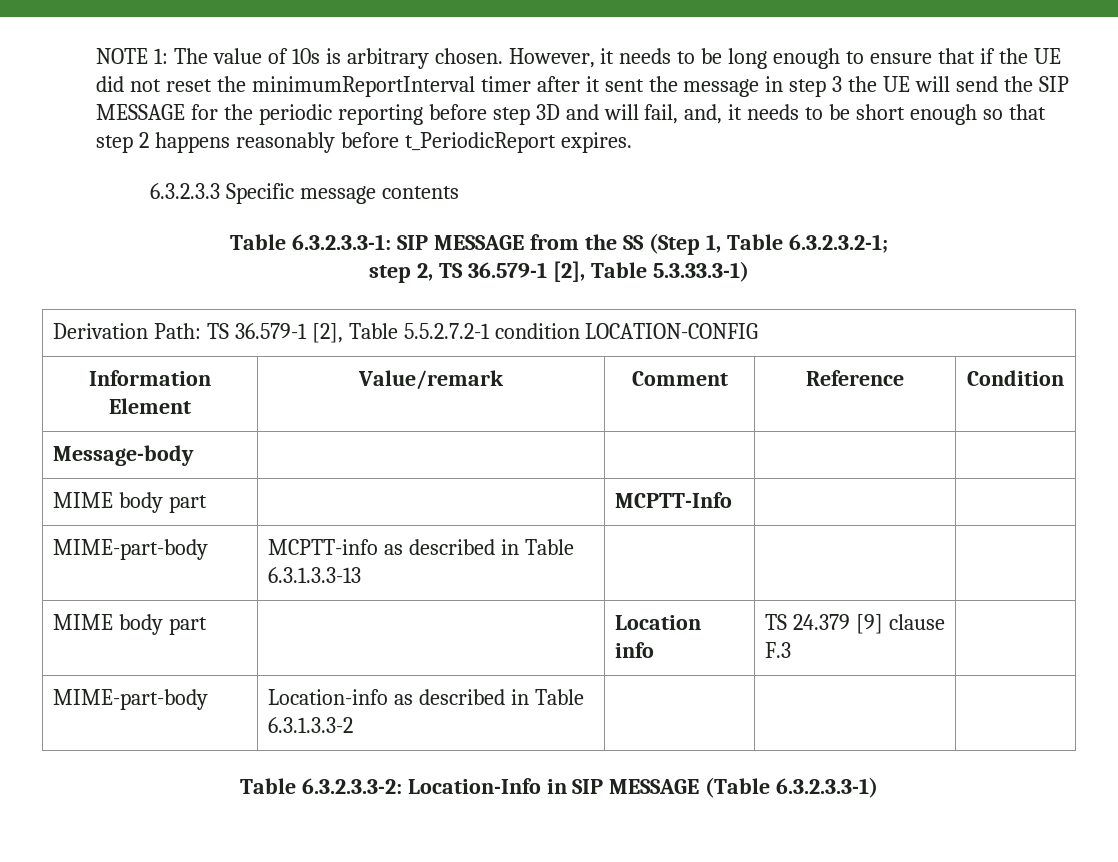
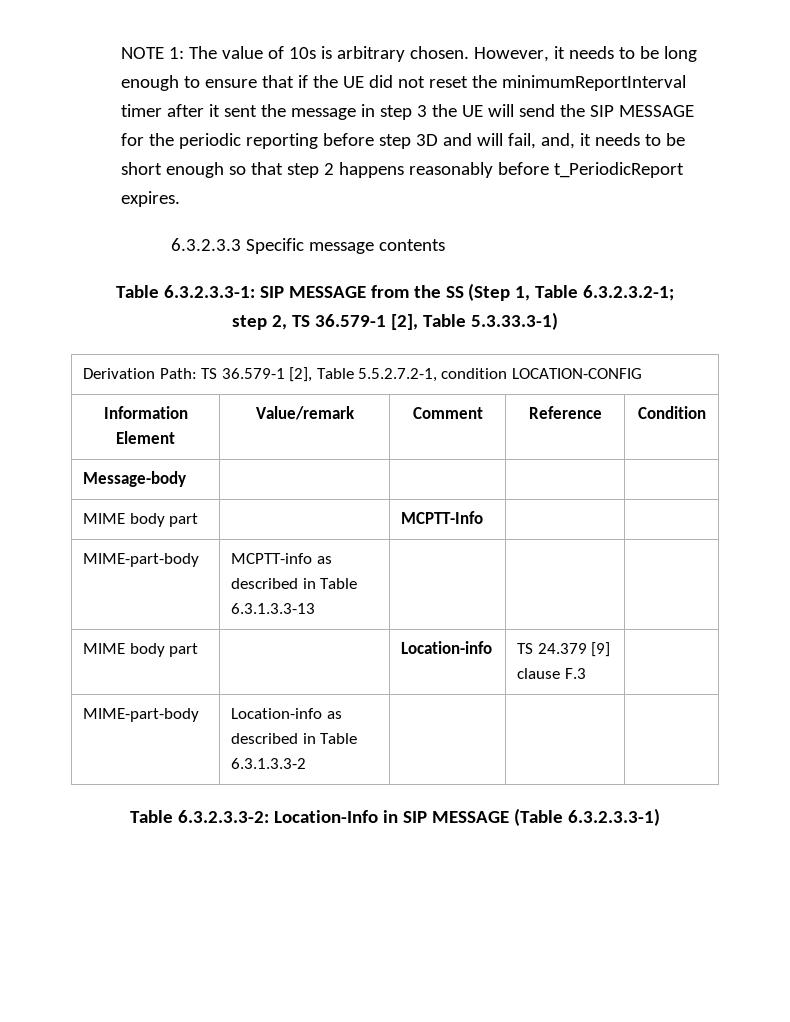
[403,323,490,339] 5.5.2.7.2-1 -> [358,368,438,382] 5.5.2.7.2-1,
[614,615,701,630] [614,642,654,658] Location info -> [401,641,493,654] Location-info

